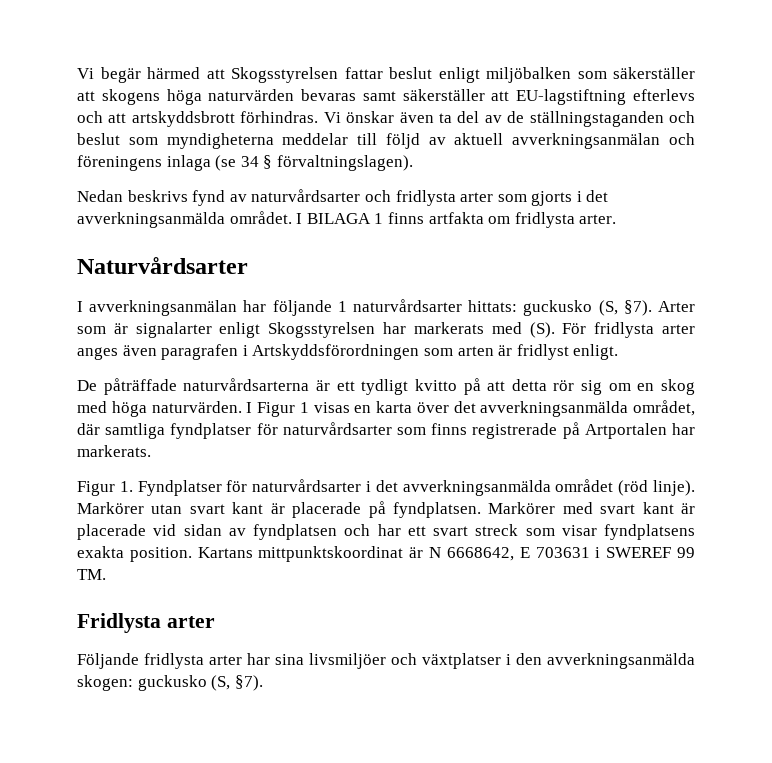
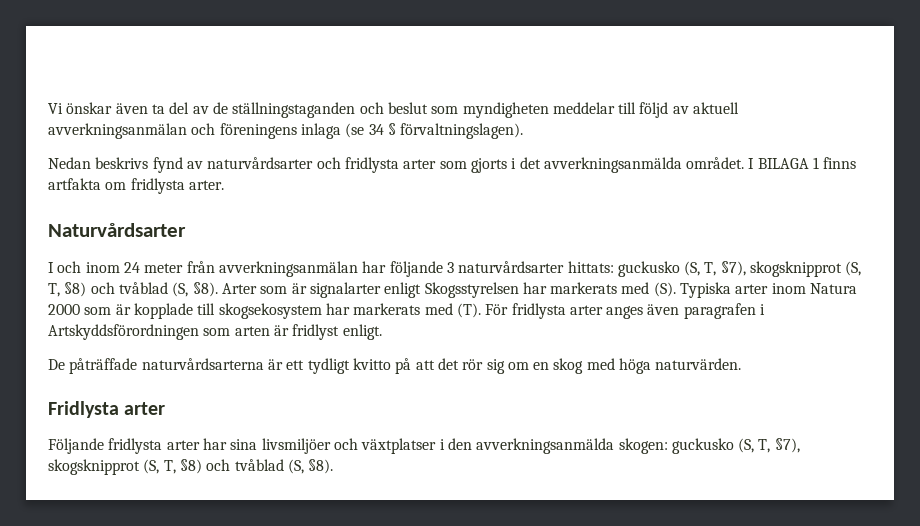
[77,67,695,83] [77,89,695,105] [77,111,341,127] Vi begär härmed att Skogsstyrelsen fattar beslut enligt miljöbalken som säkerställer att skogens höga naturvärden bevaras samt säkerställer att EU-lagstiftning efterlevs och att artskyddsbrott förhindras. Vi -> [48,103,63,114] Vi
[166,133,274,149] myndigheterna -> [462,102,549,118] myndigheten
(83, 306) none -> [57,261,215,273] och inom 24 meter från
[337,301,347,312] 1 -> [446,262,454,273] 3
[623,300,652,316] §7). -> [704,261,862,277] [48,282,218,297] T, §7), skogsknipprot (S, T, §8) och tvåblad (S, §8).
(555, 330) none -> [680,282,858,298] [48,303,481,319] Typiska arter inom Natura 2000 som är kopplade till skogsekosystem har markerats med (T).
[511,379,547,391] detta -> [437,358,459,370] det
[246,400,695,417] [77,422,695,439] [77,445,151,457] [77,479,695,496] [77,501,695,518] [77,524,695,540] [77,546,696,562] [77,569,106,580] I Figur 1 visas en karta över det avverkningsanmälda området, där samtliga fyndplatser för naturvårdsarter som finns registrerade på Artportalen har markerats. // Figur 1. Fyndplatser för naturvårdsarter i det avverkningsanmälda området (röd linje). Markörer utan svart kant är placerade på fyndplatsen. Markörer med svart kant är placerade vid sidan av fyndplatsen och har ett svart streck som visar fyndplatsens exakta position. Kartans mittpunktskoordinat är N 6668642, E 703631 i SWEREF 99 TM. -> (742, 364) none
[234,675,263,691] §7). -> [758,438,800,453] [48,459,334,475] T, §7), skogsknipprot (S, T, §8) och tvåblad (S, §8).

